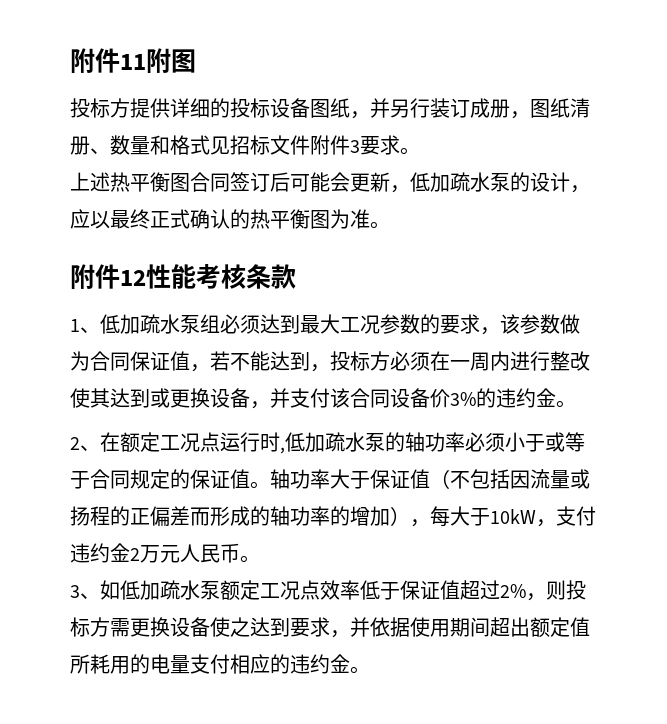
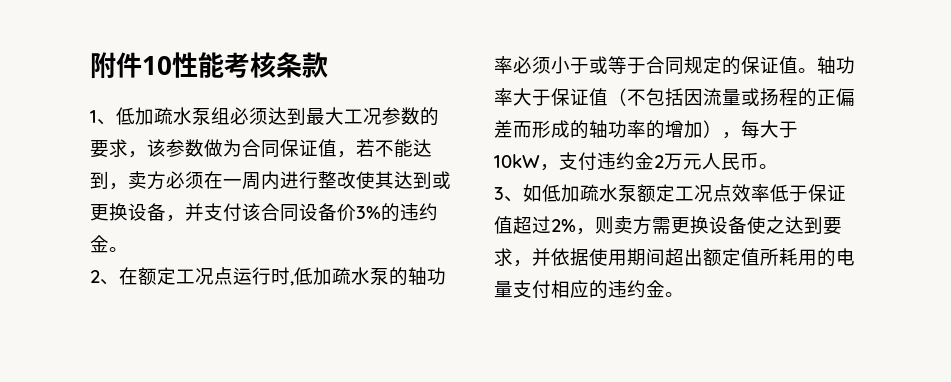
[70,48,196,73] [70,98,590,119] [70,135,420,155] [70,172,590,193] [70,209,390,229] [70,264,146,289] 附件11附图 // 投标方提供详细的投标设备图纸，并另行装订成册，图纸清册、数量和格式见招标文件附件3要求。 // 上述热平衡图合同签订后可能会更新，低加疏水泵的设计，应以最终正式确认的热平衡图为准。 // 附件12 -> [90,52,172,79] 附件10
[330,351,370,371] 投标 -> [128,171,147,189] 卖
[566,580,586,600] [70,617,90,637] 投标 -> [614,216,633,234] 卖

